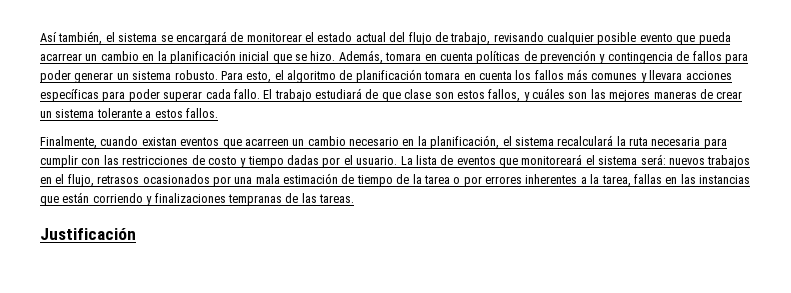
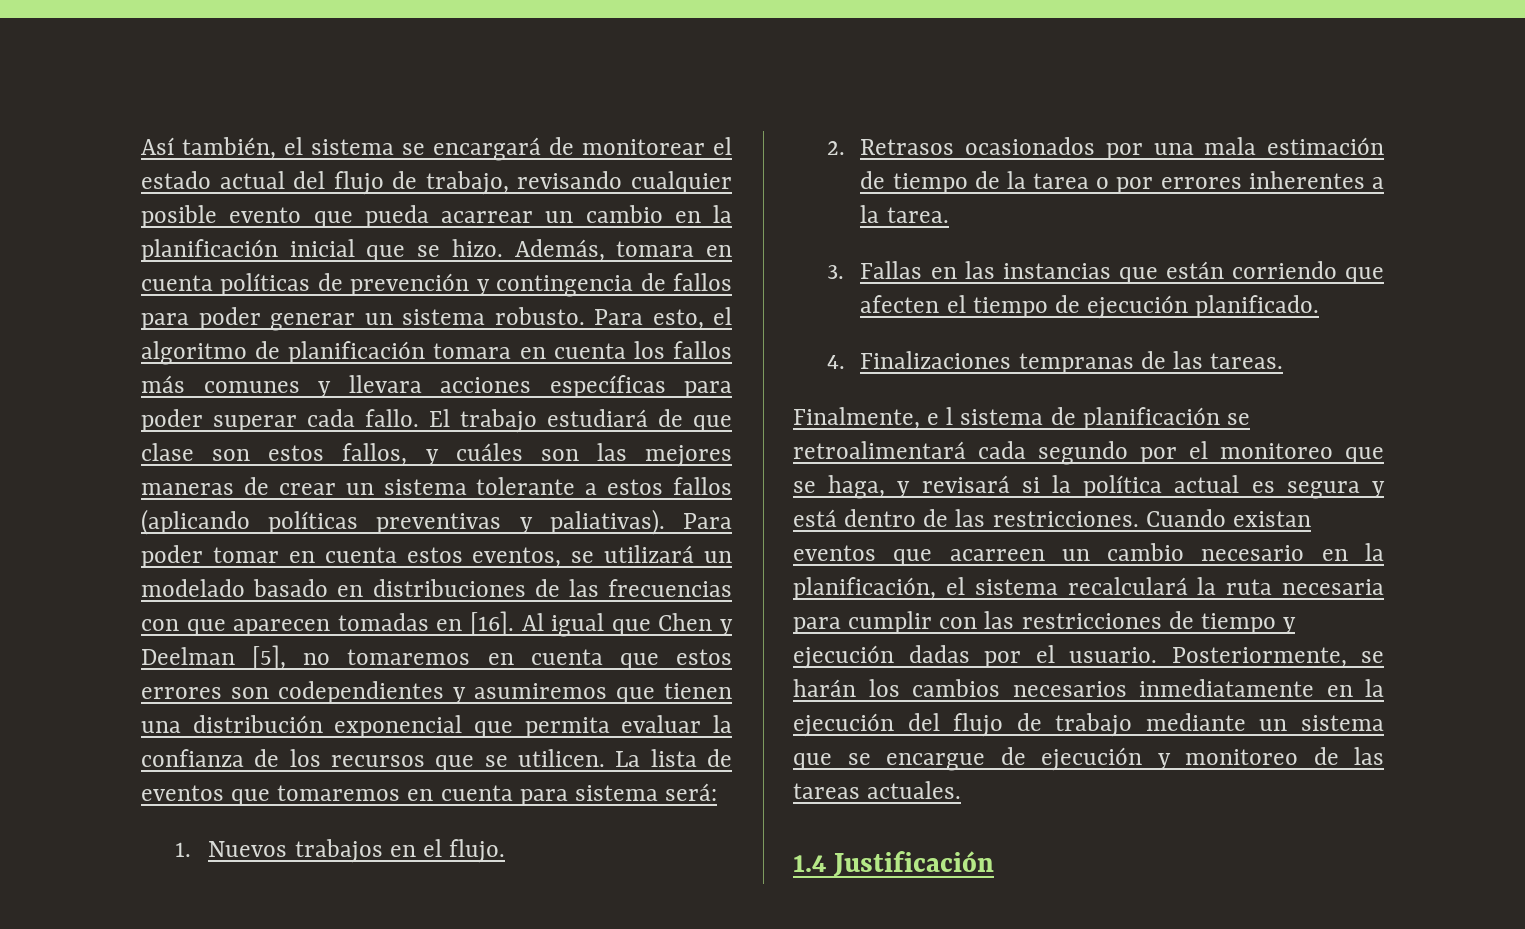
[185,108,218,118] [40,136,139,149] fallos. // Finalmente, cuando -> [673,477,732,495] [141,509,732,535] [141,545,732,568] [141,579,732,597] [141,611,734,637] [141,645,732,670] [141,681,732,704] [141,715,732,738] [141,749,732,772] [141,783,718,806] [174,839,506,863] [826,137,1384,160] [860,171,1384,194] [860,205,949,223] [826,261,1384,284] [860,295,1320,319] [826,351,1284,374] [793,407,1250,430] [793,441,1384,465] [793,475,1385,499] [793,509,1226,527] fallos (aplicando políticas preventivas y paliativas). Para poder tomar en cuenta estos eventos, se utilizará un modelado basado en distribuciones de las frecuencias con que aparecen tomadas en [16]. Al igual que Chen y Deelman [5], no tomaremos en cuenta que estos errores son codependientes y asumiremos que tienen una distribución exponencial que permita evaluar la confianza de los recursos que se utilicen. La lista de eventos que tomaremos en cuenta para sistema será: // 1. Nuevos trabajos en el flujo. // 2. Retrasos ocasionados por una mala estimación de tiempo de la tarea o por errores inherentes a la tarea. // 3. Fallas en las instancias que están corriendo que afecten el tiempo de ejecución planificado. // 4. Finalizaciones tempranas de las tareas. // Finalmente, e l sistema de planificación se retroalimentará cada segundo por el monitoreo que se haga, y revisará si la política actual es segura y está dentro de las restricciones. Cuando
[207,156,284,168] costo y tiempo -> [1200,613,1297,634] [793,645,894,669] tiempo y ejecución
[400,154,751,168] [40,173,750,187] [40,192,354,206] La lista de eventos que monitoreará el sistema será: nuevos trabajos en el flujo, retrasos ocasionados por una mala estimación de tiempo de la tarea o por errores inherentes a la tarea, fallas en las instancias que están corriendo y finalizaciones tempranas de las tareas. // -> [1171,647,1384,668] [793,679,1384,697] [793,713,1384,737] [793,747,1384,771] [793,781,962,799] [793,855,826,872] Posteriormente, se harán los cambios necesarios inmediatamente en la ejecución del flujo de trabajo mediante un sistema que se encargue de ejecución y monitoreo de las tareas actuales. // 1.4

